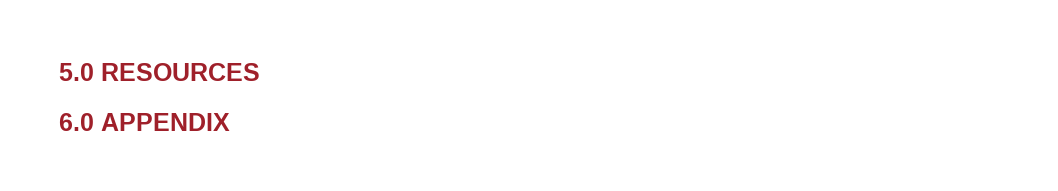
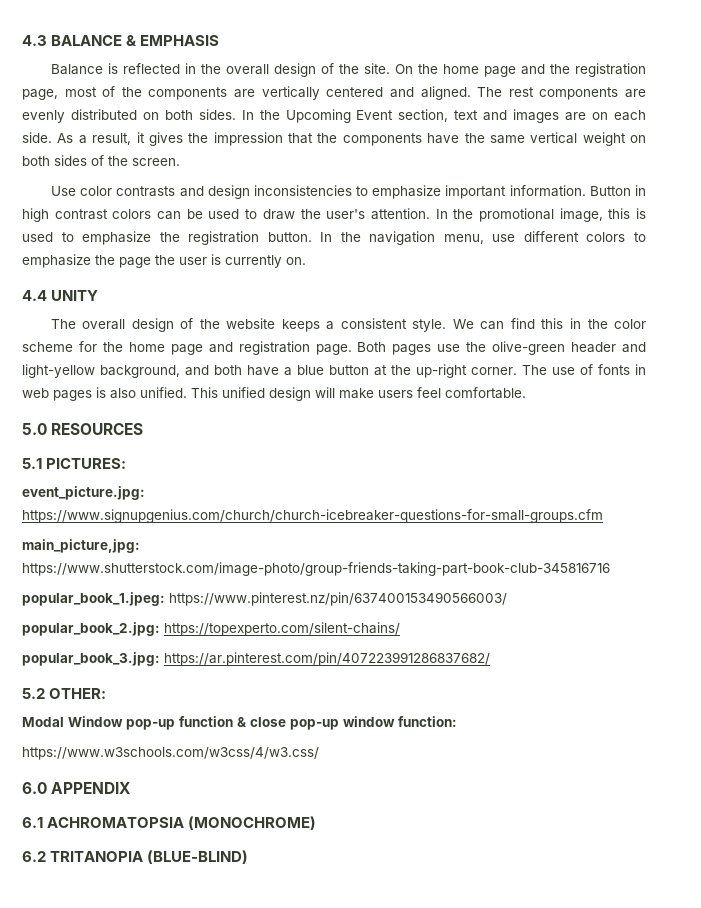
[59,63,260,81] [59,113,230,131] 5.0 RESOURCES // 6.0 APPENDIX -> [22,35,220,46] [50,63,646,77] [22,86,647,100] [22,109,646,123] [22,132,646,146] [22,155,180,166] [50,185,646,199] [22,208,646,222] [22,231,647,245] [22,254,306,268] [22,290,99,301] [50,318,646,332] [22,341,647,355] [22,364,646,378] [22,387,526,401] [22,423,144,435] [22,458,127,469] [22,486,145,500] [22,509,603,523] [22,539,140,553] [22,562,610,576] [22,592,507,606] [22,622,400,636] [22,652,490,666] [22,688,107,699] [22,716,457,730] [22,747,319,760] [22,782,132,794] [22,816,317,830] [22,850,249,864] 4.3 BALANCE & EMPHASIS // Balance is reflected in the overall design of the site. On the home page and the registration page, most of the components are vertically centered and aligned. The rest components are evenly distributed on both sides. In the Upcoming Event section, text and images are on each side. As a result, it gives the impression that the components have the same vertical weight on both sides of the screen. // Use color contrasts and design inconsistencies to emphasize important information. Button in high contrast colors can be used to draw the user's attention. In the promotional image, this is used to emphasize the registration button. In the navigation menu, use different colors to emphasize the page the user is currently on. // 4.4 UNITY // The overall design of the website keeps a consistent style. We can find this in the color scheme for the home page and registration page. Both pages use the olive-green header and light-yellow background, and both have a blue button at the up-right corner. The use of fonts in web pages is also unified. This unified design will make users feel comfortable. // 5.0 RESOURCES // 5.1 PICTURES: // event_picture.jpg: https://www.signupgenius.com/church/church-icebreaker-questions-for-small-groups.cfm // main_picture,jpg: https://www.shutterstock.com/image-photo/group-friends-taking-part-book-club-345816716 // popular_book_1.jpeg: https://www.pinterest.nz/pin/637400153490566003/ // popular_book_2.jpg: https://topexperto.com/silent-chains/ // popular_book_3.jpg: https://ar.pinterest.com/pin/407223991286837682/ // 5.2 OTHER: // Modal Window pop-up function & close pop-up window function: // https://www.w3schools.com/w3css/4/w3.css/ // 6.0 APPENDIX // 6.1 ACHROMATOPSIA (MONOCHROME) // 6.2 TRITANOPIA (BLUE-BLIND)

